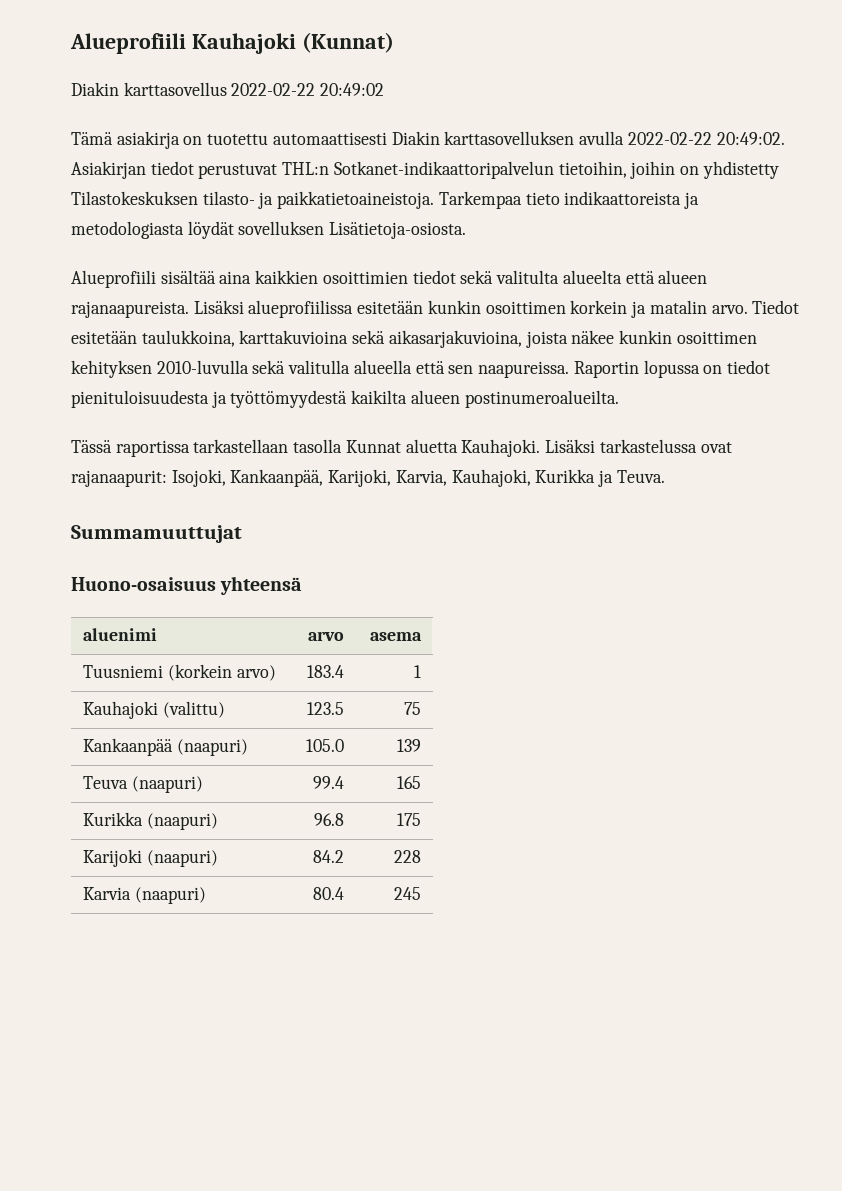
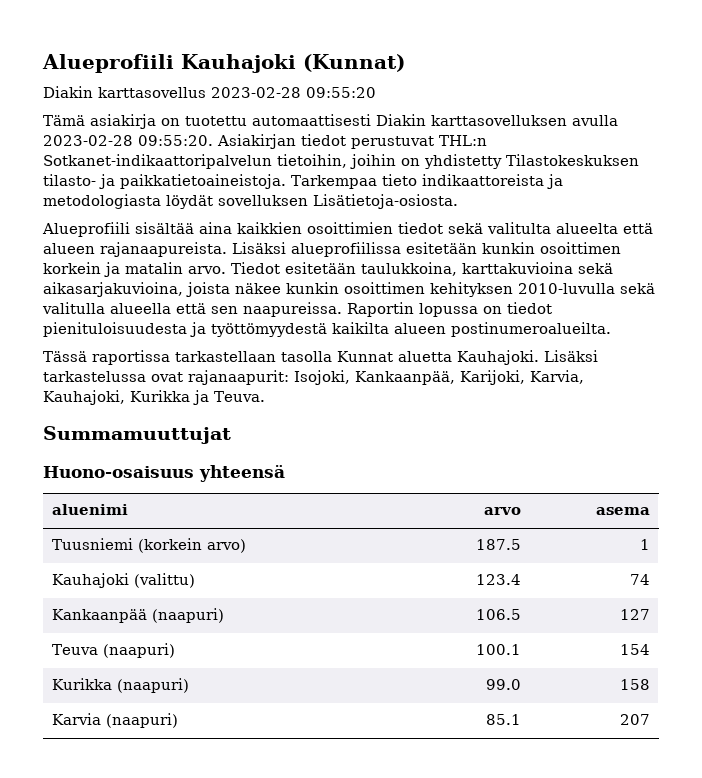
[231,83,385,96] 2022-02-22 20:49:02 -> [211,87,376,98] 2023-02-28 09:55:20
[627,132,785,145] 2022-02-22 20:49:02. -> [43,135,213,146] 2023-02-28 09:55:20.
[306,665,344,678] 183.4 -> [475,539,521,550] 187.5
[306,702,344,715] [403,702,421,715] 123.5 | 75 -> [475,574,521,585] [629,574,650,585] 123.4 | 74
[305,739,344,752] [396,739,421,752] 105.0 | 139 -> [475,609,521,620] [619,609,650,620] 106.5 | 127
[312,776,344,789] [396,776,421,789] 99.4 | 165 -> [475,644,521,655] [619,644,650,655] 100.1 | 154
[313,813,344,826] [396,813,421,826] [83,849,219,867] [312,850,344,863] [393,850,421,863] 96.8 | 175 // Karijoki (naapuri) | 84.2 | 228 -> [485,679,521,690] [619,679,650,690] 99.0 | 158
[312,887,344,900] [393,887,421,900] 80.4 | 245 -> [485,714,521,725] [619,714,650,725] 85.1 | 207

